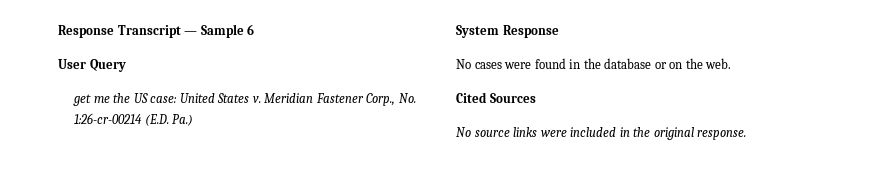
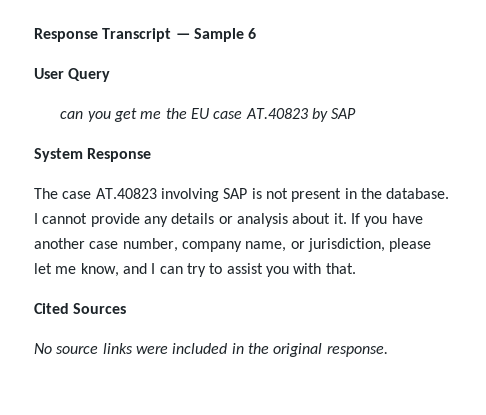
(126, 65) none -> [60,111,111,122] can you
[133,93,416,106] [74,113,194,126] [456,25,559,38] [456,58,732,69] US case: United States v. Meridian Fastener Corp., No. 1:26-cr-00214 (E.D. Pa.) // System Response // No cases were found in the database or on the web. -> [191,108,357,122] [34,148,152,162] [34,188,450,202] [34,213,423,227] [34,238,432,252] [34,263,356,277] EU case AT.40823 by SAP // System Response // The case AT.40823 involving SAP is not present in the database. I cannot provide any details or analysis about it. If you have another case number, company name, or jurisdiction, please let me know, and I can try to assist you with that.

